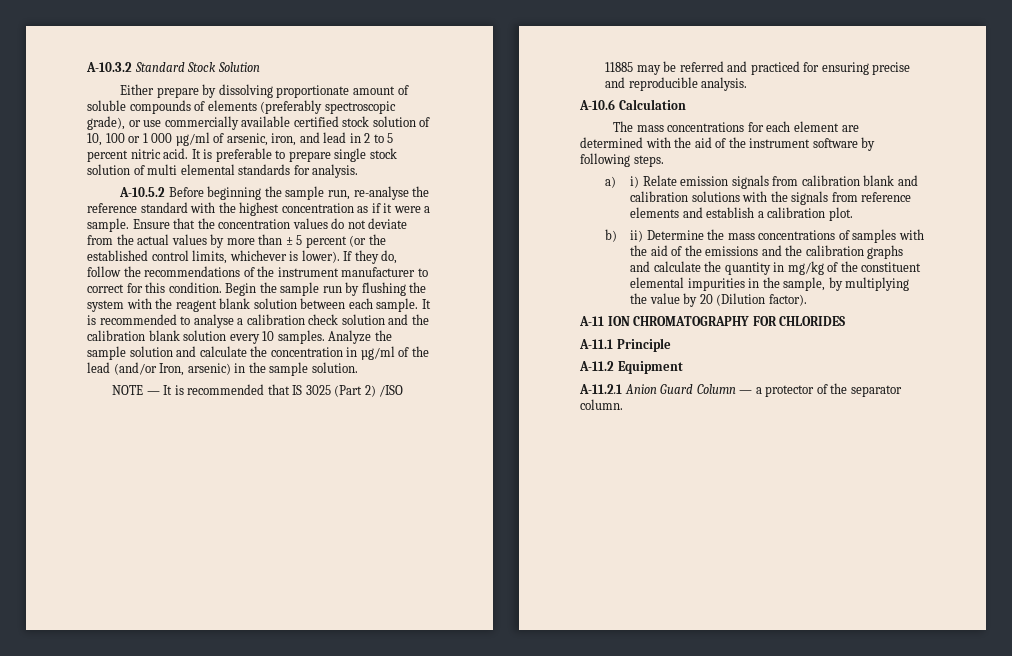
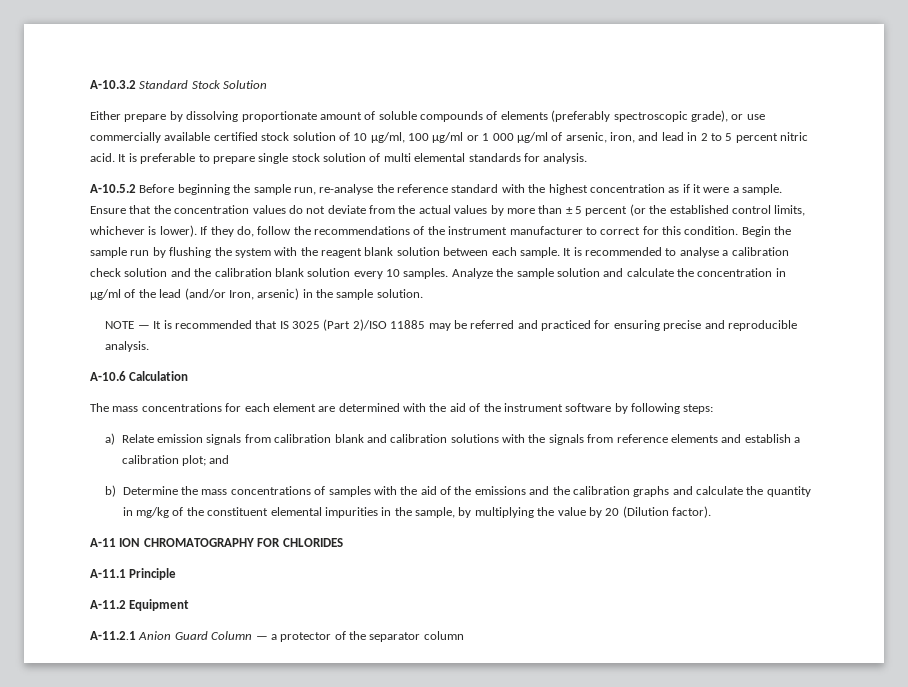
[87,133,125,146] 10, 100 -> [353,132,464,143] 10 µg/ml, 100 µg/ml
[364,385,404,397] 2) /ISO -> [352,319,387,331] 2)/ISO
[633,155,664,167] steps. -> [683,404,714,414] steps:
[630,176,640,188] i) -> (116, 439) none
[828,207,853,221] plot. -> [182,455,230,466] plot; and
[630,230,644,242] ii) -> (117, 491) none
[580,399,623,410] column. -> [423,631,464,640] column

